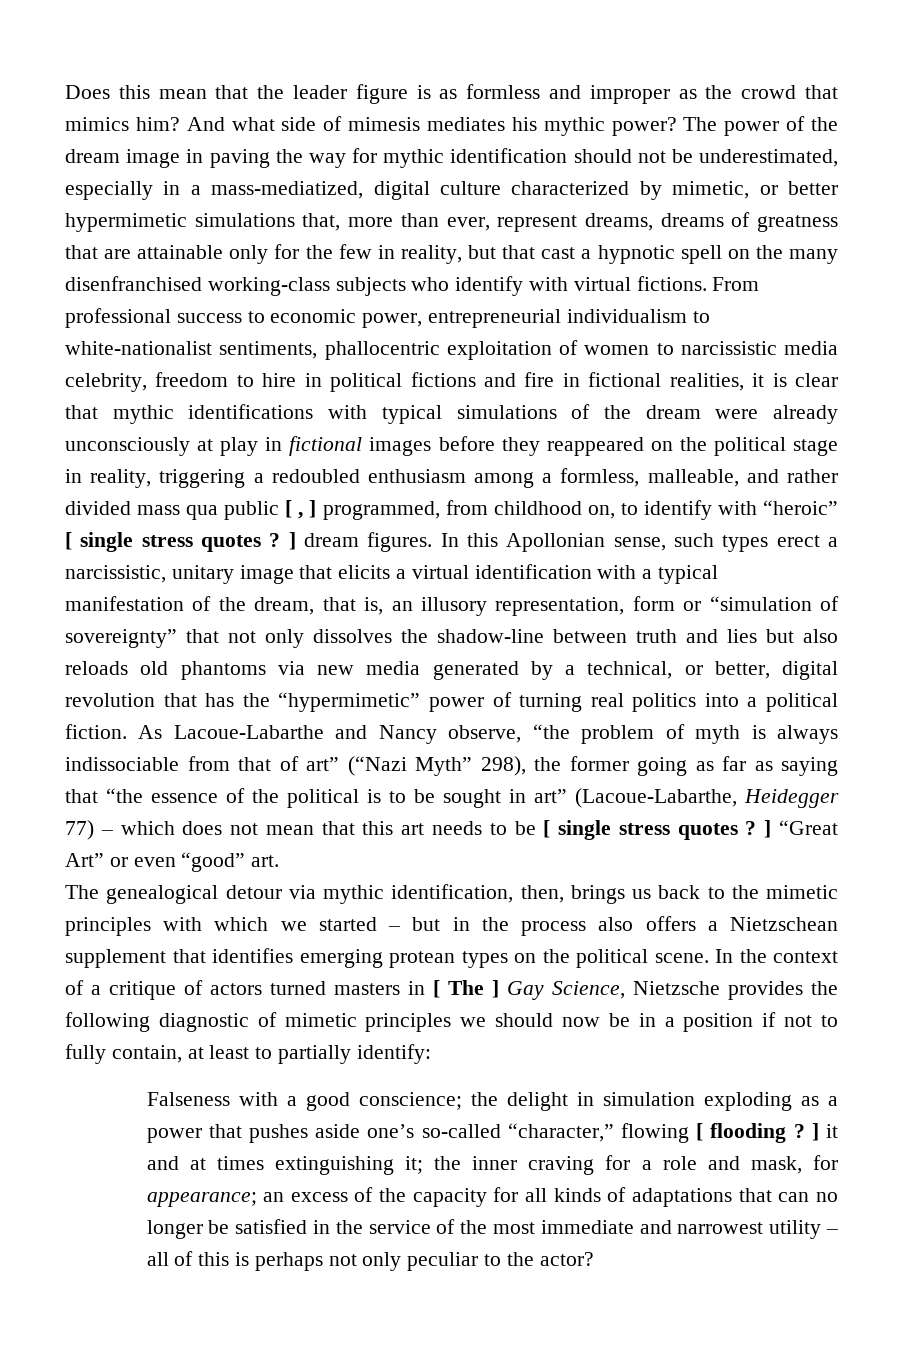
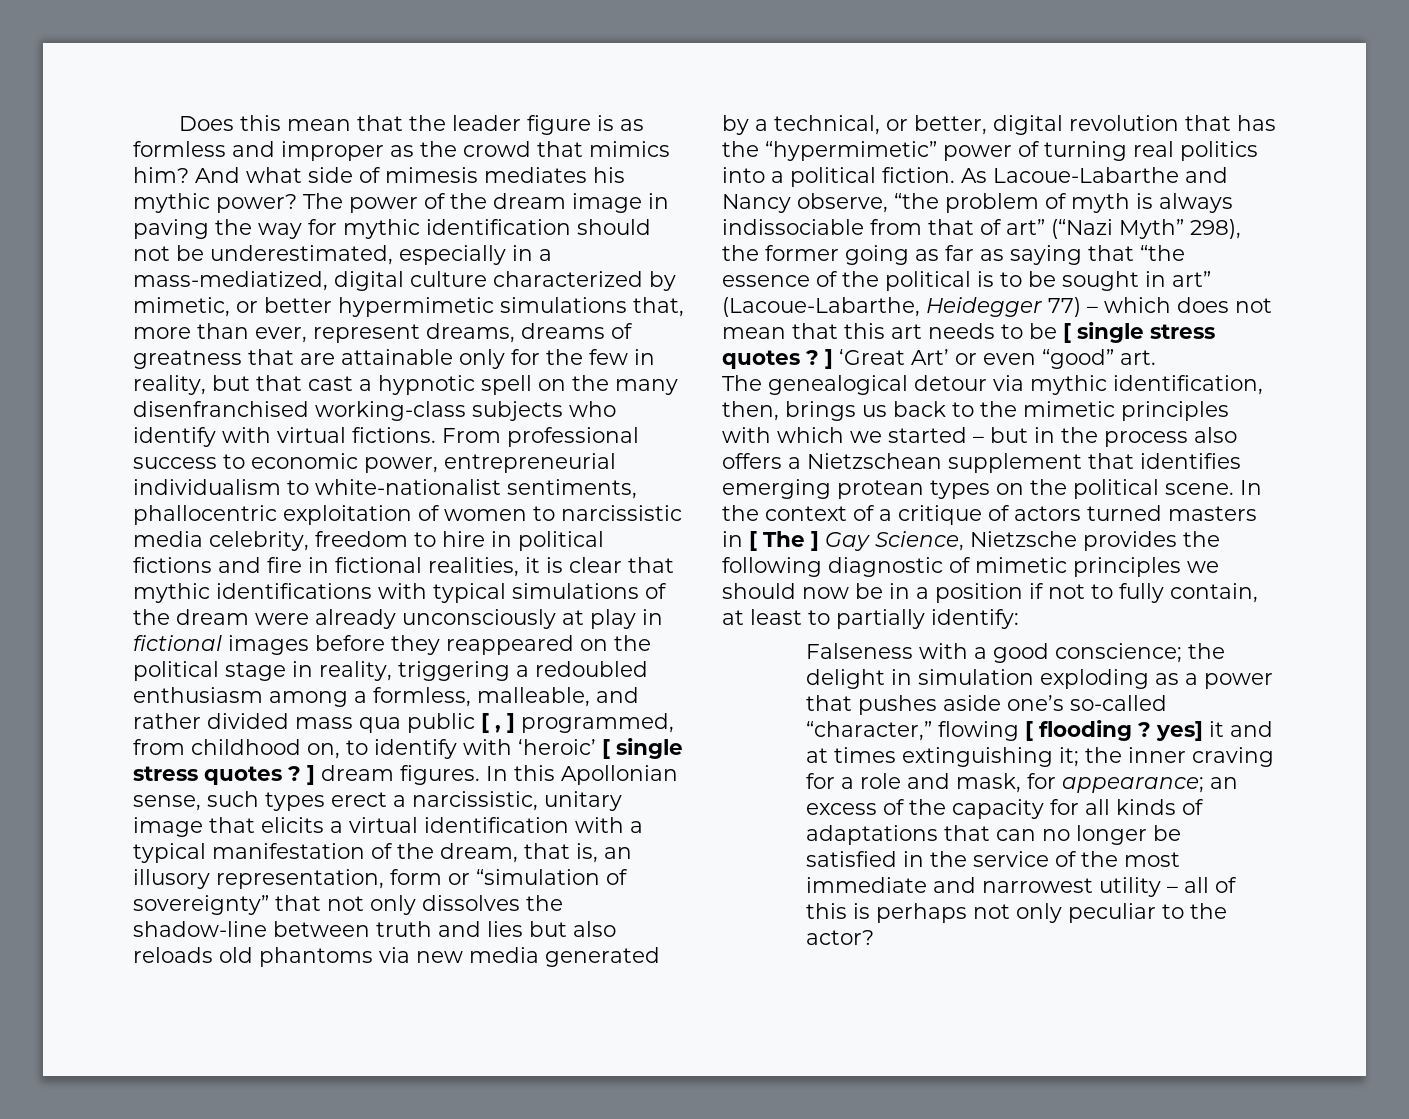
[762,500,838,515] “heroic” -> [518,739,596,755] ‘heroic’
[779,820,839,835] [65,853,104,867] “Great Art” -> [839,349,949,365] ‘Great Art’
[811,1123,819,1141] ] -> [1155,721,1203,741] yes]

